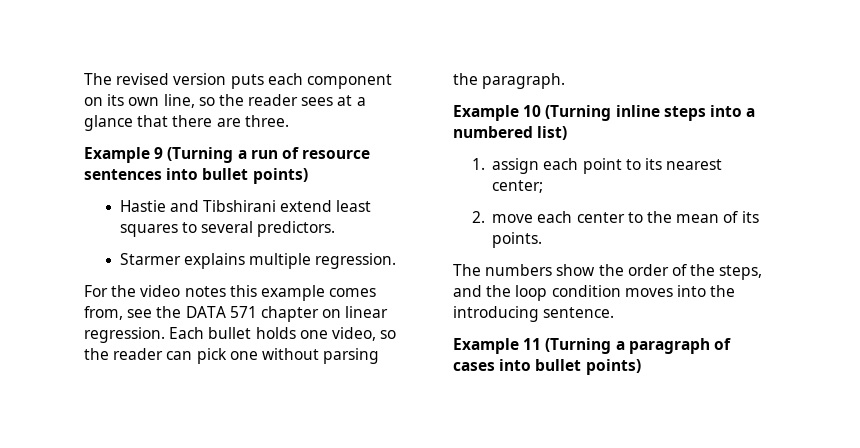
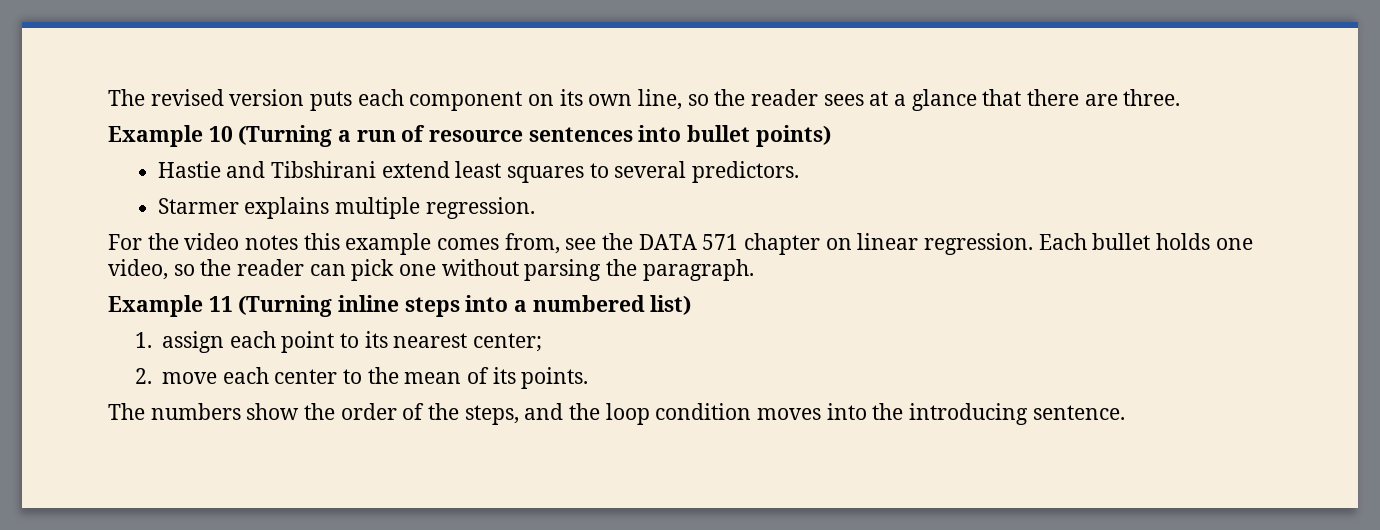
[154,147,164,159] 9 -> [208,126,233,142] 10
[523,105,542,117] 10 -> [208,296,233,312] 11
[453,338,731,354] [453,359,641,375] // Example 11 (Turning a paragraph of cases into bullet points) -> (1125, 412) none

